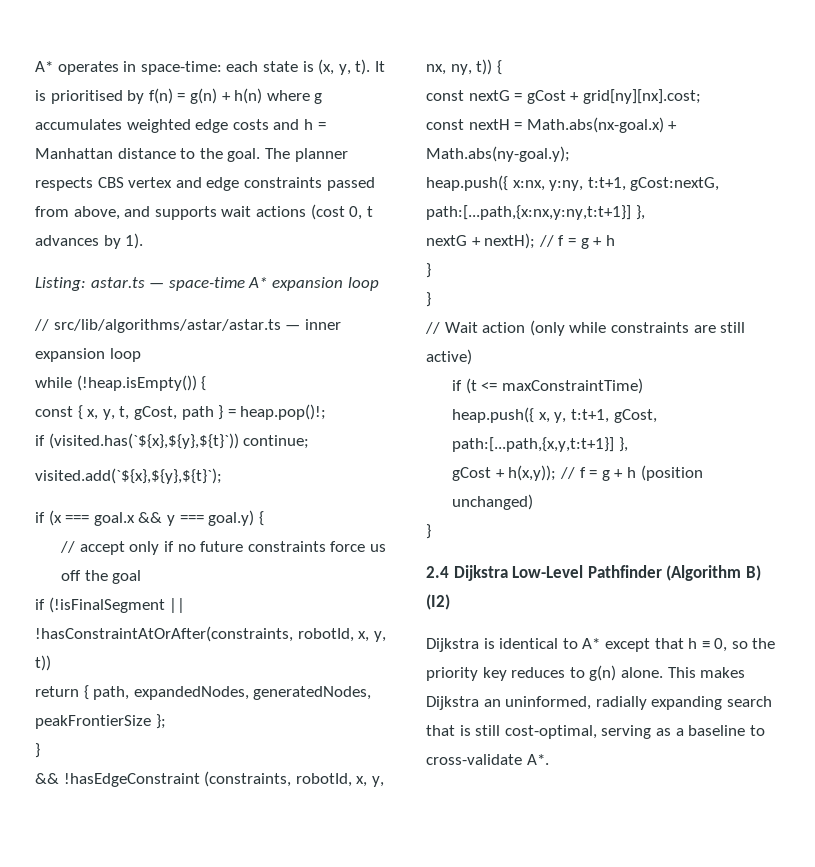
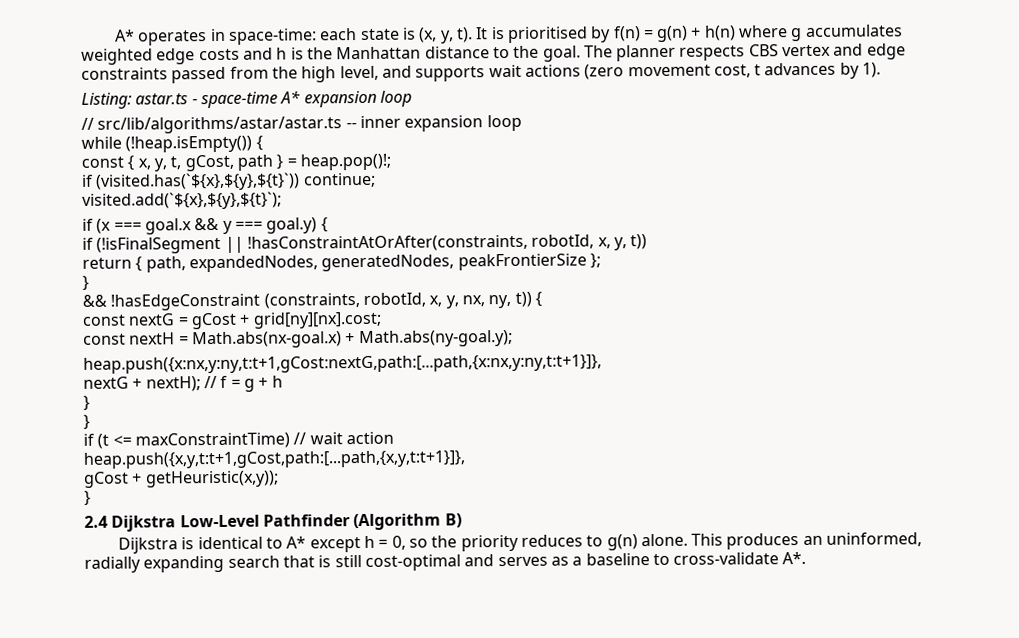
[317,122,326,130] = -> [290,47,333,60] is the
[73,206,120,220] above, -> [271,65,379,83] the high level,
[310,204,363,220] (cost 0, -> [584,64,751,80] (zero movement cost,
[149,283,165,288] — -> [191,98,198,105] -
[285,325,301,330] — -> [345,122,357,129] --
[60,541,386,555] [61,570,142,584] // // accept only if no future constraints force us off the goal -> (328, 225) none
[426,175,720,191] [426,205,645,220] heap.push({ x:nx, y:ny, t:t+1, gCost:nextG, path:[...path,{x:nx,y:ny,t:t+1}] }, -> [83,354,602,374] heap.push({x:nx,y:ny,t:t+1,gCost:nextG,path:[...path,{x:nx,y:ny,t:t+1}]},
[425,320,746,336] [426,349,472,365] [452,378,643,394] [452,407,657,423] [452,437,628,452] [452,465,703,481] [452,494,534,510] // Wait action (only while constraints are still active) // if (t <= maxConstraintTime) // heap.push({ x, y, t:t+1, gCost, path:[...path,{x,y,t:t+1}] }, // gCost + h(x,y)); // f = g + h (position unchanged) -> [83,431,394,449] [83,450,466,469] [84,470,279,488] if (t <= maxConstraintTime) // wait action // heap.push({x,y,t:t+1,gCost,path:[...path,{x,y,t:t+1}]}, // gCost + getHeuristic(x,y));
[426,594,450,610] (I2) -> (462, 520) none
[654,638,710,649] that h ≡ -> [363,535,389,548] h =
[482,667,507,681] key -> (519, 543) none
[700,667,746,678] [426,696,479,710] makes Dijkstra -> [726,533,800,550] produces
[504,725,652,739] cost-optimal, serving -> [364,554,548,571] cost-optimal and serves

